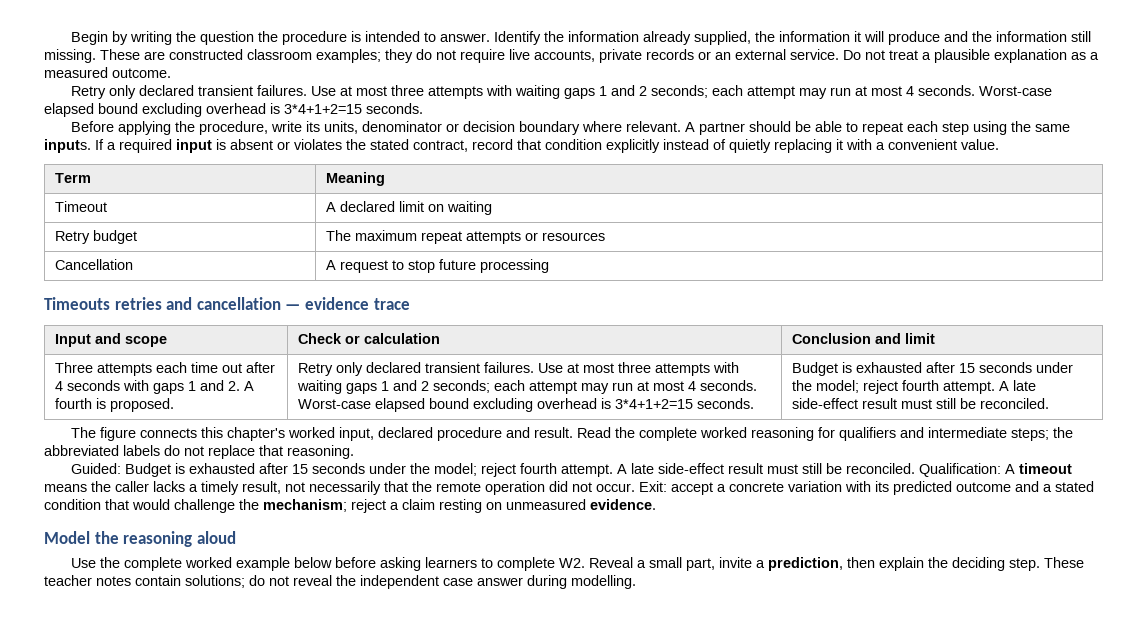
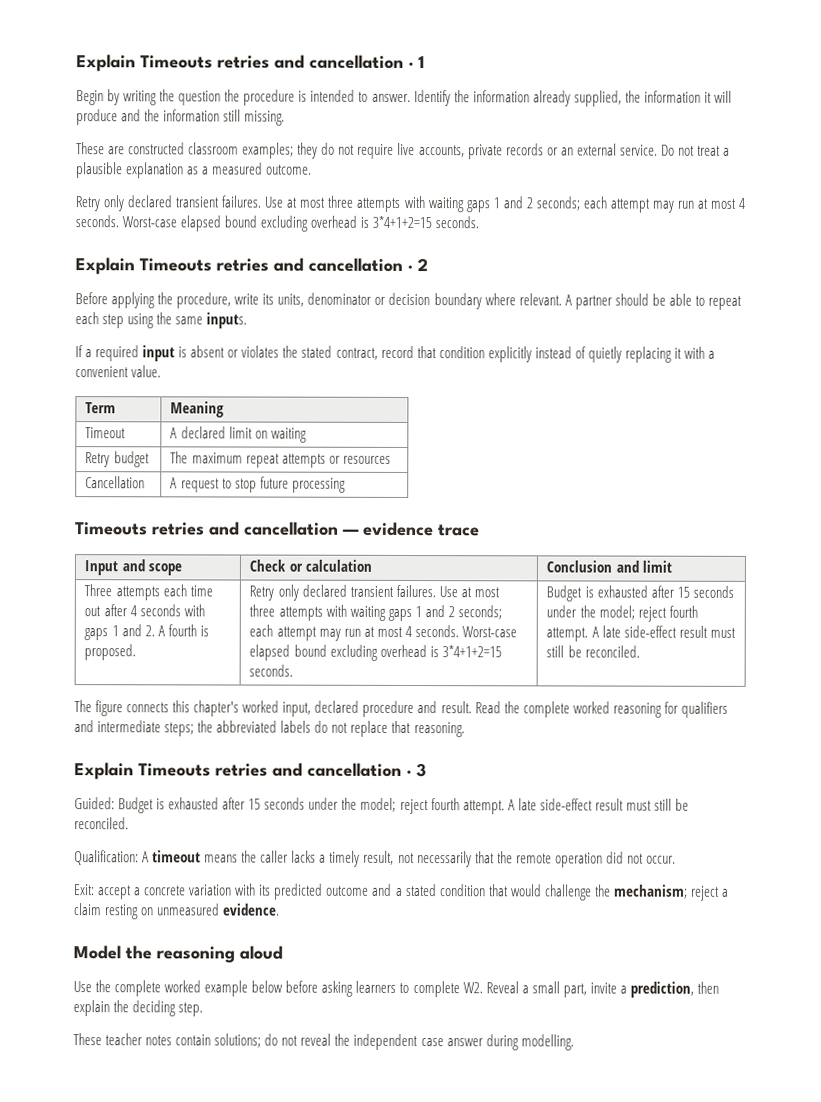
(70, 38) none -> [76,54,425,72] Explain Timeouts retries and cancellation · 1 //
(96, 56) none -> (286, 118) //
(423, 108) none -> [75,257,428,275] // Explain Timeouts retries and cancellation · 2
(91, 146) none -> (248, 320) //
(354, 452) none -> [74,762,427,780] // Explain Timeouts retries and cancellation · 3
(915, 468) none -> (129, 823) //
(635, 487) none -> (676, 859) //
(1040, 564) none -> (204, 1009) //

